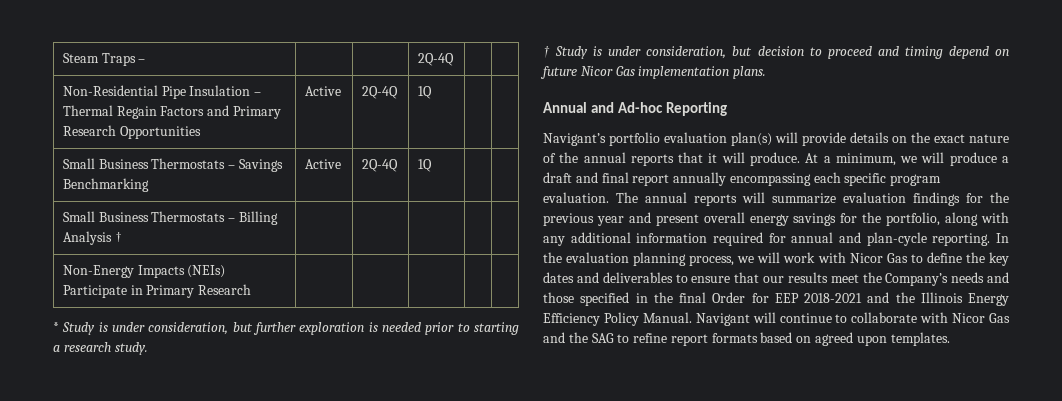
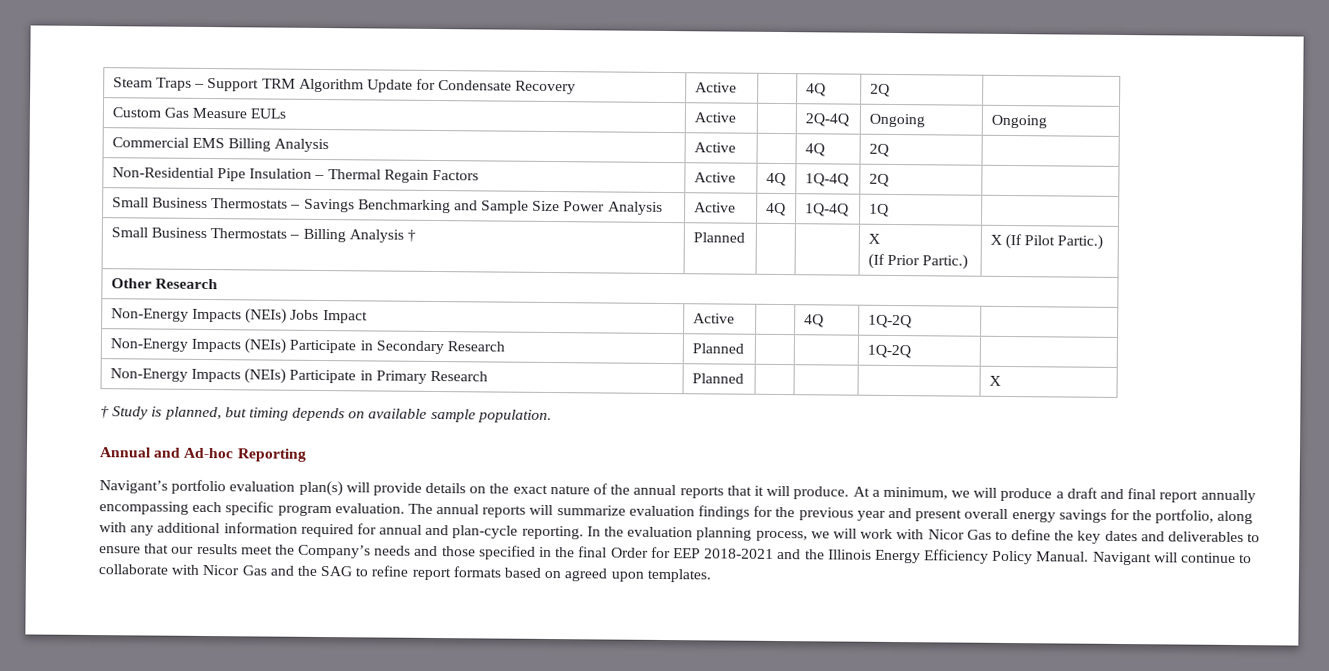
[417,53,454,66] | | | 2Q-4Q | -> [207,77,577,95] [694,82,737,93] [805,83,826,97] [869,83,890,97] [111,107,287,119] [693,112,736,123] [804,113,849,127] [868,113,925,128] [990,114,1047,129] [111,137,330,153] [693,142,736,153] [804,143,825,157] [868,143,889,157] Support TRM Algorithm Update for Condensate Recovery | Active | | 4Q | 2Q | // Custom Gas Measure EULs | Active | | 2Q-4Q | Ongoing | Ongoing // Commercial EMS Billing Analysis | Active | | 4Q | 2Q
[207,105,282,119] [62,125,201,139] [304,86,341,96] [361,86,398,99] [417,86,432,99] and Primary Research Opportunities | Active | 2Q-4Q | 1Q | -> [693,172,736,183] [765,172,786,187] [804,173,849,187] [868,173,889,187] | Active | 4Q | 1Q-4Q | 2Q
[304,159,341,169] [361,159,398,172] [417,159,432,172] | Active | 2Q-4Q | 1Q | | -> [453,200,663,215] [693,202,736,213] [765,202,786,217] [804,203,849,217] [868,203,889,217] and Sample Size Power Analysis | Active | 4Q | 1Q-4Q | 1Q |
(122, 237) | | | -> [692,232,745,243] [867,233,880,244] [867,253,969,270] [989,233,1104,250] [110,278,218,290] [110,308,368,324] [692,313,735,324] [803,314,824,328] [867,314,912,329] [109,338,505,355] [691,343,744,354] [866,344,911,359] Planned | | | X // (If Prior Partic.) | X (If Pilot Partic.) // Other Research // Non-Energy Impacts (NEIs) Jobs Impact | Active | | 4Q | 1Q-2Q | // Non-Energy Impacts (NEIs) Participate in Secondary Research | Planned | | | 1Q-2Q
[53,322,519,335] [53,342,148,355] [543,46,1009,59] [540,66,767,79] | | | | // * Study is under consideration, but further exploration is needed prior to starting a research study. // † Study is under consideration, but decision to proceed and timing depend on future Nicor Gas implementation plans. -> [691,373,744,384] [988,375,1001,386] [100,406,552,424] Planned | | | | X // † Study is planned, but timing depends on available sample population.

